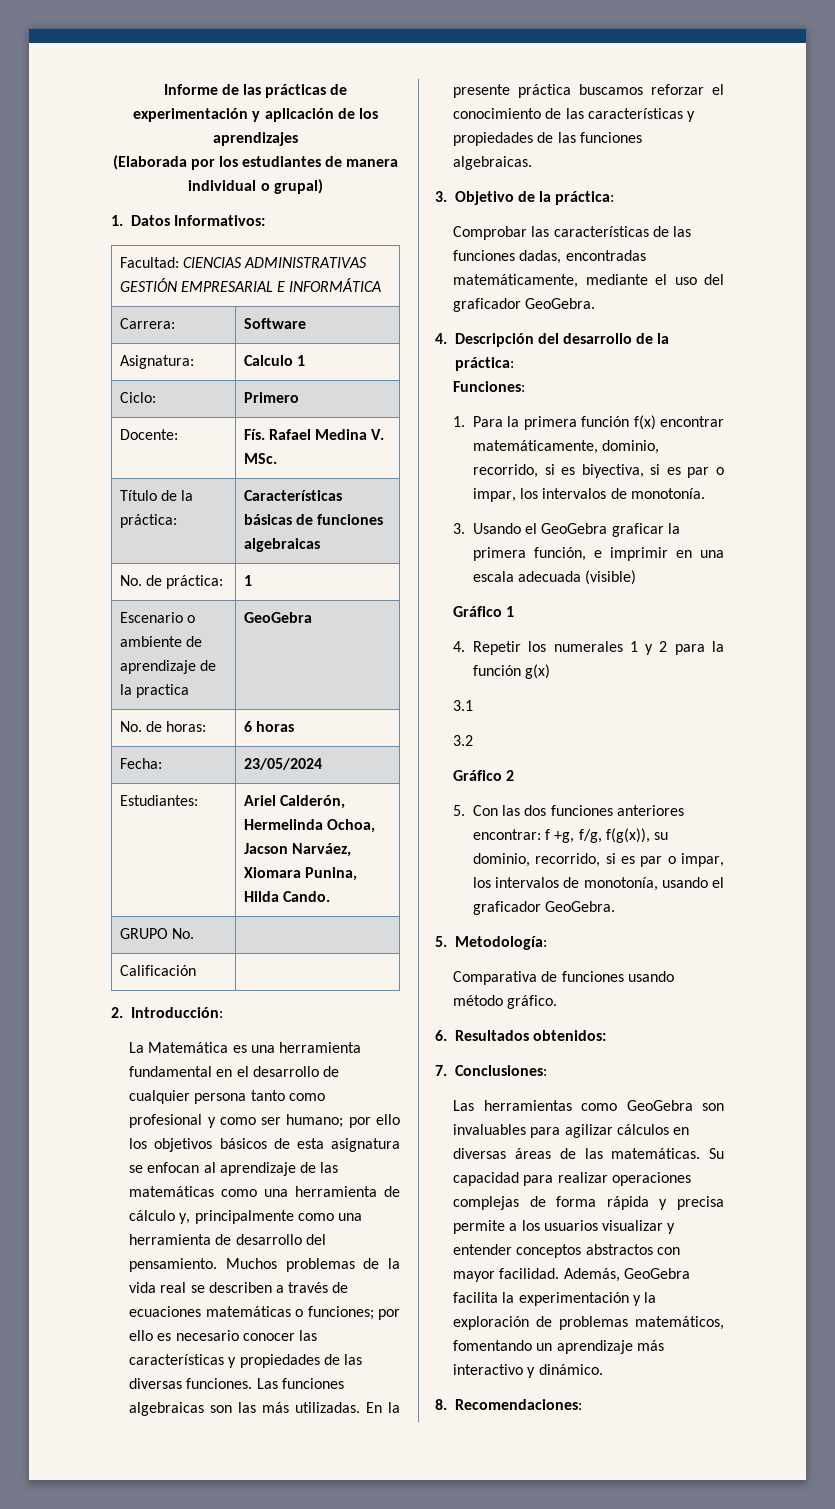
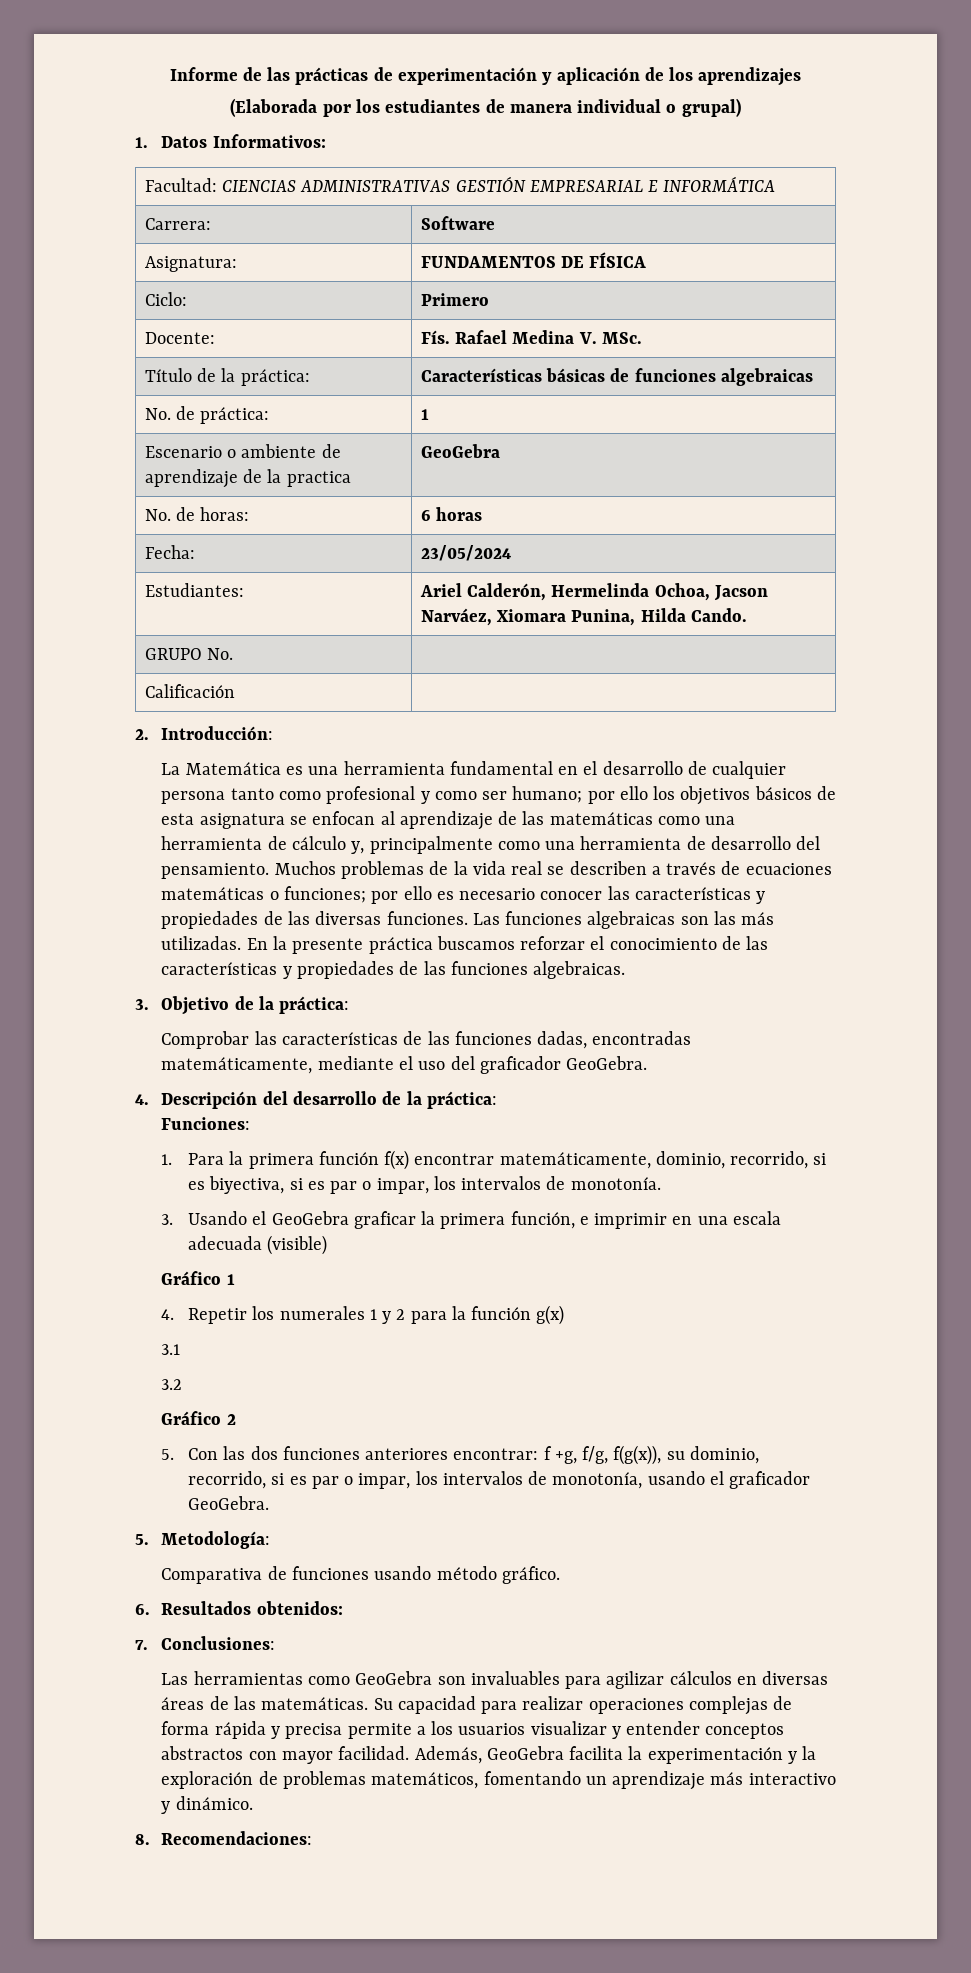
[243,355,305,366] Calculo 1 -> [420,252,647,268] FUNDAMENTOS DE FÍSICA

